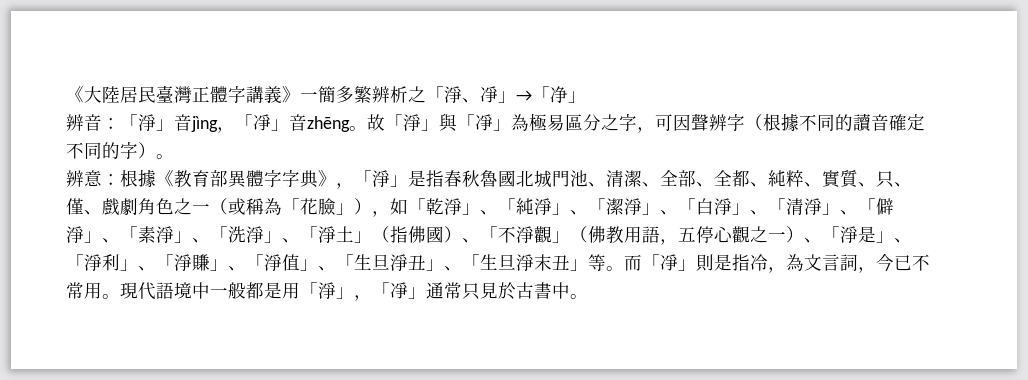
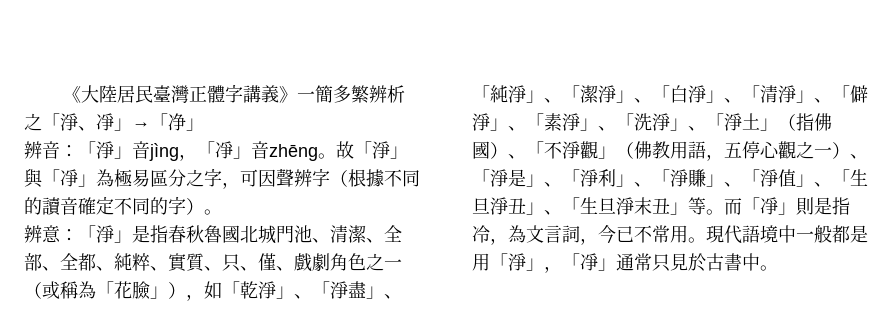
[120,169,354,189] 根據《教育部異體字字典》， -> (78, 235) none
(516, 205) none -> [330,281,402,299] [472,85,490,101] 淨盡」、「

